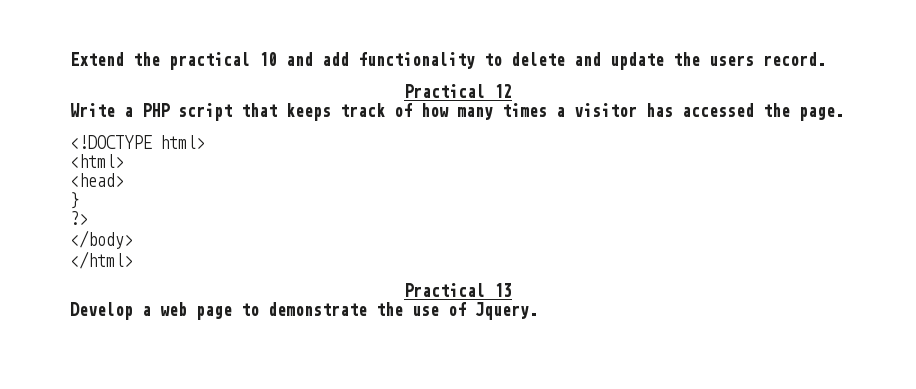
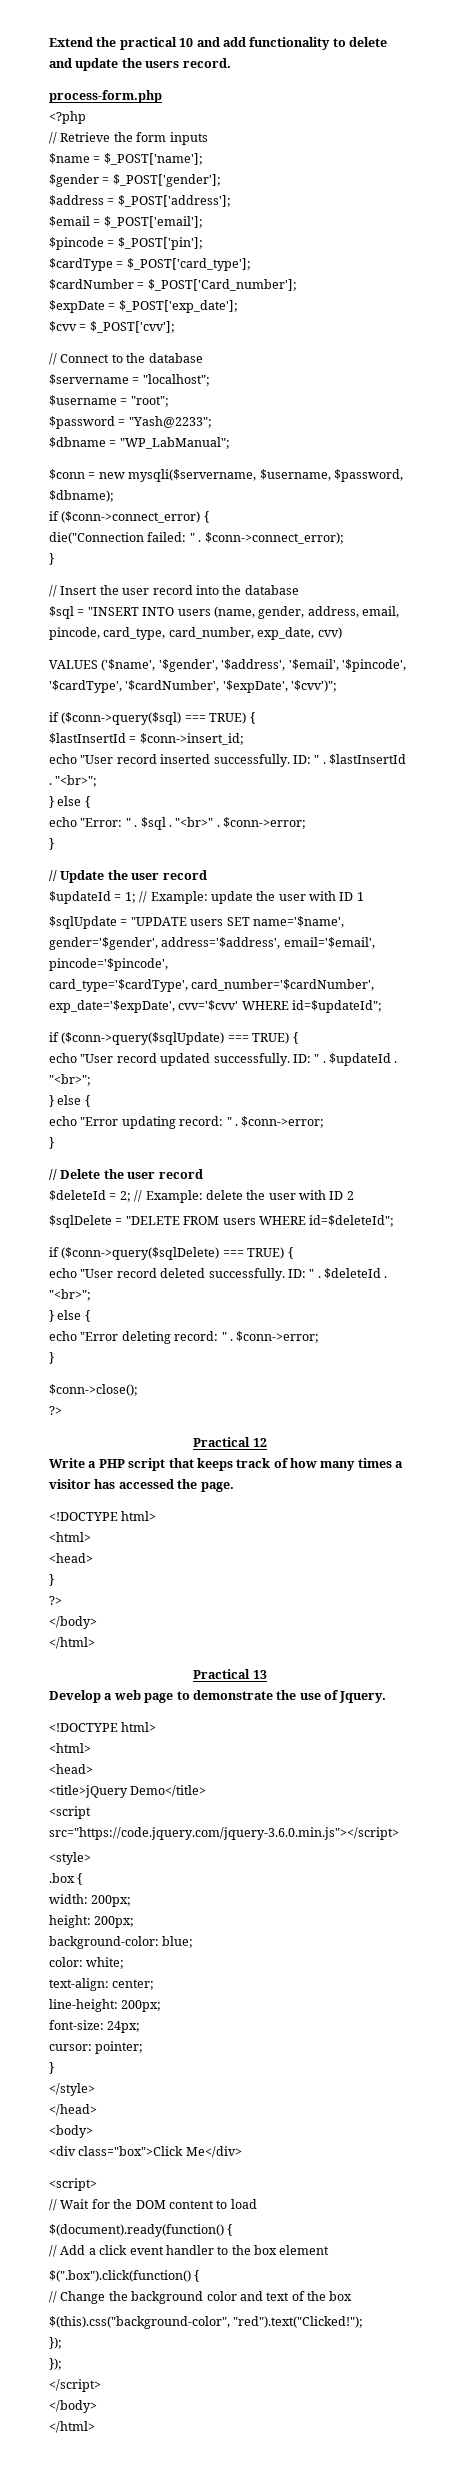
(826, 59) none -> [49,90,162,103] [49,111,86,124] [49,132,208,145] [49,153,203,165] [49,174,221,187] [49,195,231,207] [49,216,203,228] [49,237,203,250] [49,258,251,271] [49,279,297,291] [49,300,238,313] [49,321,175,333] [49,353,203,365] [49,374,210,386] [49,395,169,407] [49,416,212,429] [49,437,230,449] [49,469,403,482] [49,490,114,502] [49,511,209,523] [49,532,344,544] [49,553,54,565] [49,585,299,597] [49,606,399,619] [49,627,342,640] [49,659,406,672] [49,680,338,693] [49,712,255,725] [49,733,244,745] [49,754,406,767] [49,775,98,787] [49,796,90,808] [49,817,306,830] [49,838,54,850] [49,870,207,883] [49,891,364,904] [49,916,344,929] [49,937,375,950] [49,958,168,971] [49,979,375,992] [49,1000,383,1013] [49,1032,298,1045] [49,1053,398,1066] [49,1074,91,1086] [49,1095,90,1107] [49,1116,325,1129] [49,1137,54,1149] [49,1169,203,1180] [49,1190,354,1203] [49,1215,395,1228] [49,1247,293,1260] [49,1268,388,1281] [49,1289,91,1301] [49,1310,90,1322] [49,1331,320,1344] [49,1352,54,1364] [49,1384,138,1396] [49,1406,62,1415] // process-form.php // <?php // // Retrieve the form inputs // $name = $_POST['name']; // $gender = $_POST['gender']; // $address = $_POST['address']; // $email = $_POST['email']; // $pincode = $_POST['pin']; // $cardType = $_POST['card_type']; // $cardNumber = $_POST['Card_number']; // $expDate = $_POST['exp_date']; // $cvv = $_POST['cvv']; // // Connect to the database // $servername = "localhost"; // $username = "root"; // $password = "Yash@2233"; // $dbname = "WP_LabManual"; // $conn = new mysqli($servername, $username, $password, $dbname); // if ($conn->connect_error) { // die("Connection failed: " . $conn->connect_error); // } // // Insert the user record into the database // $sql = "INSERT INTO users (name, gender, address, email, pincode, card_type, card_number, exp_date, cvv) // VALUES ('$name', '$gender', '$address', '$email', '$pincode', '$cardType', '$cardNumber', '$expDate', '$cvv')"; // if ($conn->query($sql) === TRUE) { // $lastInsertId = $conn->insert_id; // echo "User record inserted successfully. ID: " . $lastInsertId . "<br>"; // } else { // echo "Error: " . $sql . "<br>" . $conn->error; // } // // Update the user record // $updateId = 1; // Example: update the user with ID 1 // $sqlUpdate = "UPDATE users SET name='$name', gender='$gender', address='$address', email='$email', pincode='$pincode', // card_type='$cardType', card_number='$cardNumber', exp_date='$expDate', cvv='$cvv' WHERE id=$updateId"; // if ($conn->query($sqlUpdate) === TRUE) { // echo "User record updated successfully. ID: " . $updateId . "<br>"; // } else { // echo "Error updating record: " . $conn->error; // } // // Delete the user record // $deleteId = 2; // Example: delete the user with ID 2 // $sqlDelete = "DELETE FROM users WHERE id=$deleteId"; // if ($conn->query($sqlDelete) === TRUE) { // echo "User record deleted successfully. ID: " . $deleteId . "<br>"; // } else { // echo "Error deleting record: " . $conn->error; // } // $conn->close(); // ?>
(538, 311) none -> [49,1722,157,1732] [49,1743,91,1753] [49,1764,93,1774] [49,1785,207,1798] [49,1806,91,1819] [49,1827,399,1840] [49,1852,91,1865] [49,1873,83,1885] [49,1894,132,1907] [49,1915,135,1928] [49,1936,194,1949] [49,1957,125,1969] [49,1978,155,1991] [49,1999,162,2012] [49,2020,141,2033] [49,2041,144,2054] [49,2062,54,2074] [49,2083,95,2096] [49,2104,97,2116] [49,2125,93,2138] [49,2146,242,2158] [49,2178,97,2191] [49,2199,257,2211] [49,2224,233,2237] [49,2245,330,2257] [49,2270,200,2282] [49,2291,353,2304] [49,2316,364,2329] [49,2337,62,2349] [49,2358,62,2370] [49,2379,101,2392] [49,2400,97,2413] [49,2421,95,2433] // <!DOCTYPE html> // <html> // <head> // <title>jQuery Demo</title> // <script src="https://code.jquery.com/jquery-3.6.0.min.js"></script> // <style> // .box { // width: 200px; // height: 200px; // background-color: blue; // color: white; // text-align: center; // line-height: 200px; // font-size: 24px; // cursor: pointer; // } // </style> // </head> // <body> // <div class="box">Click Me</div> // <script> // // Wait for the DOM content to load // $(document).ready(function() { // // Add a click event handler to the box element // $(".box").click(function() { // // Change the background color and text of the box // $(this).css("background-color", "red").text("Clicked!"); // }); // }); // </script> // </body> // </html>

